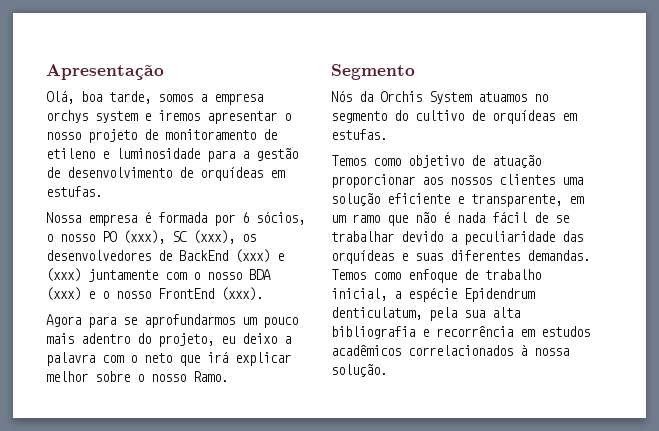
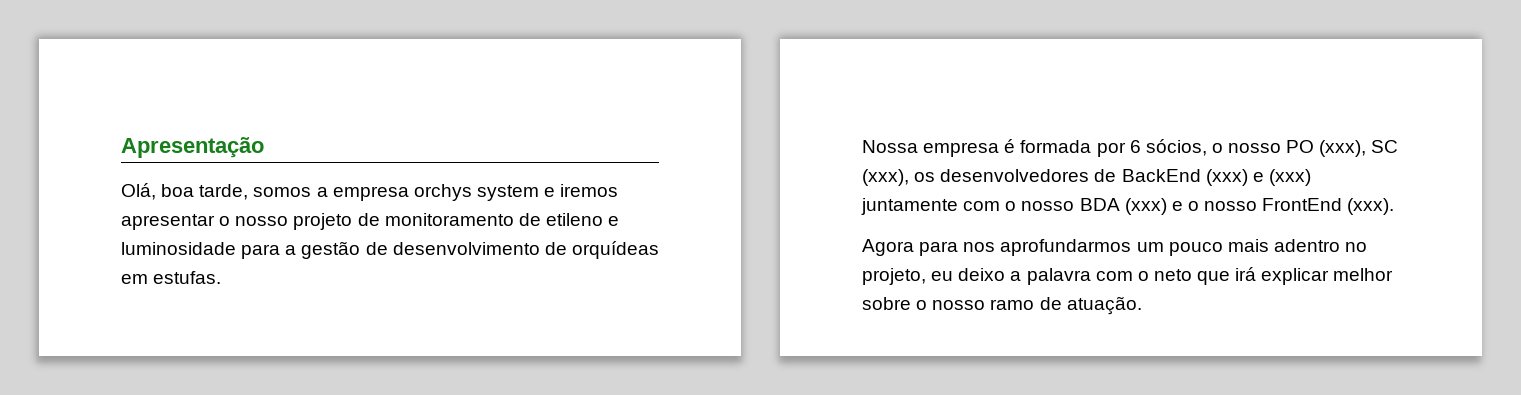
[123,317,137,325] se -> [963,242,996,252] nos
[137,333,151,344] do -> [1345,242,1368,252] no
[193,371,228,382] [331,64,415,80] [331,90,548,104] [331,110,577,124] [331,129,387,140] [331,155,541,168] [331,174,583,188] [331,193,584,207] [331,211,569,226] [331,231,583,245] [331,250,590,264] [331,269,541,283] [331,287,535,302] [331,307,520,321] [331,325,590,339] [331,344,569,356] [331,364,387,377] Ramo. // Segmento // Nós da Orchis System atuamos no segmento do cultivo de orquídeas em estufas. // Temos como objetivo de atuação proporcionar aos nossos clientes uma solução eficiente e transparente, em um ramo que não é nada fácil de se trabalhar devido a peculiaridade das orquídeas e suas diferentes demandas. Temos como enfoque de trabalho inicial, a espécie Epidendrum denticulatum, pela sua alta bibliografia e recorrência em estudos acadêmicos correlacionados à nossa solução. -> [990,296,1142,315] ramo de atuação.

